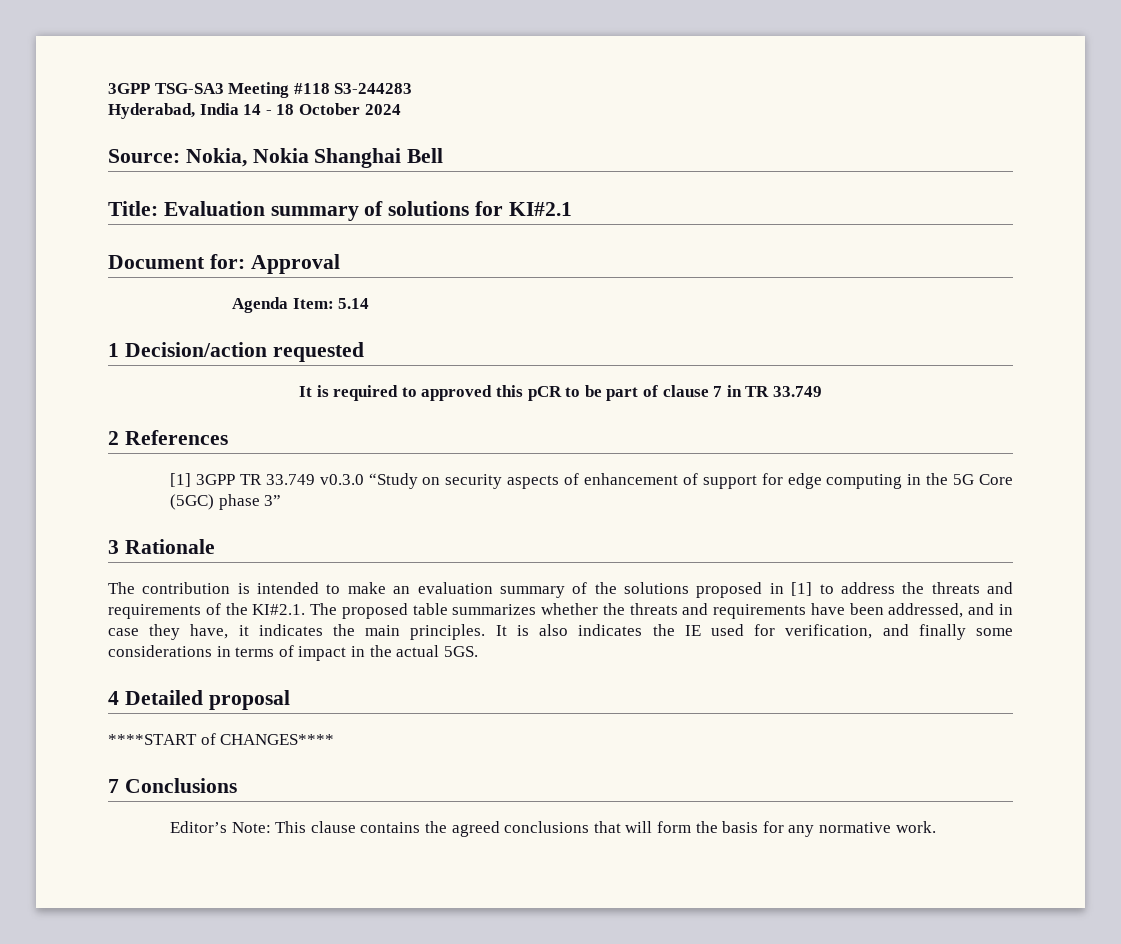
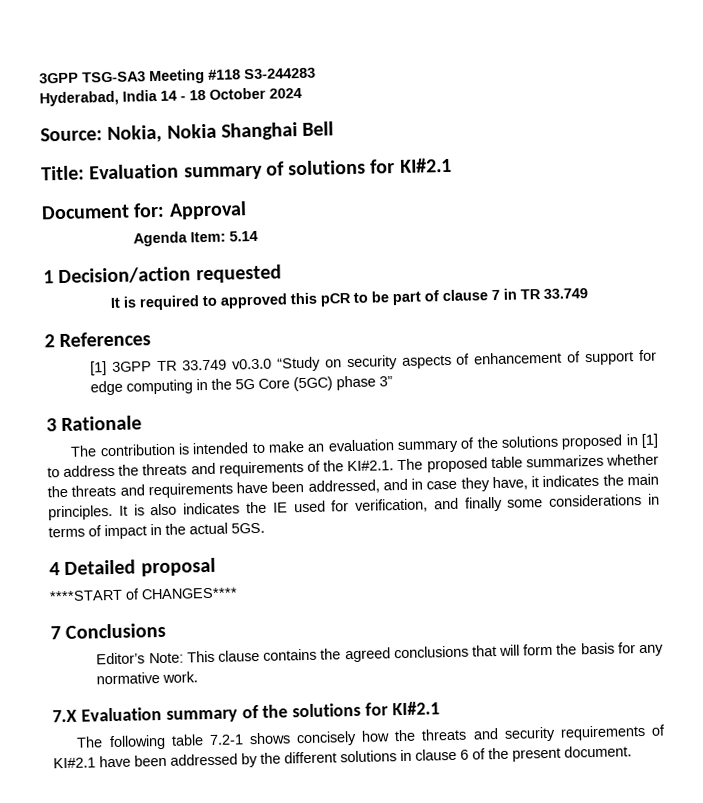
(936, 827) none -> [52,701,441,723] [76,724,667,751] [53,745,632,769] // 7.X Evaluation summary of the solutions for KI#2.1 // The following table 7.2-1 shows concisely how the threats and security requirements of KI#2.1 have been addressed by the different solutions in clause 6 of the present document.

